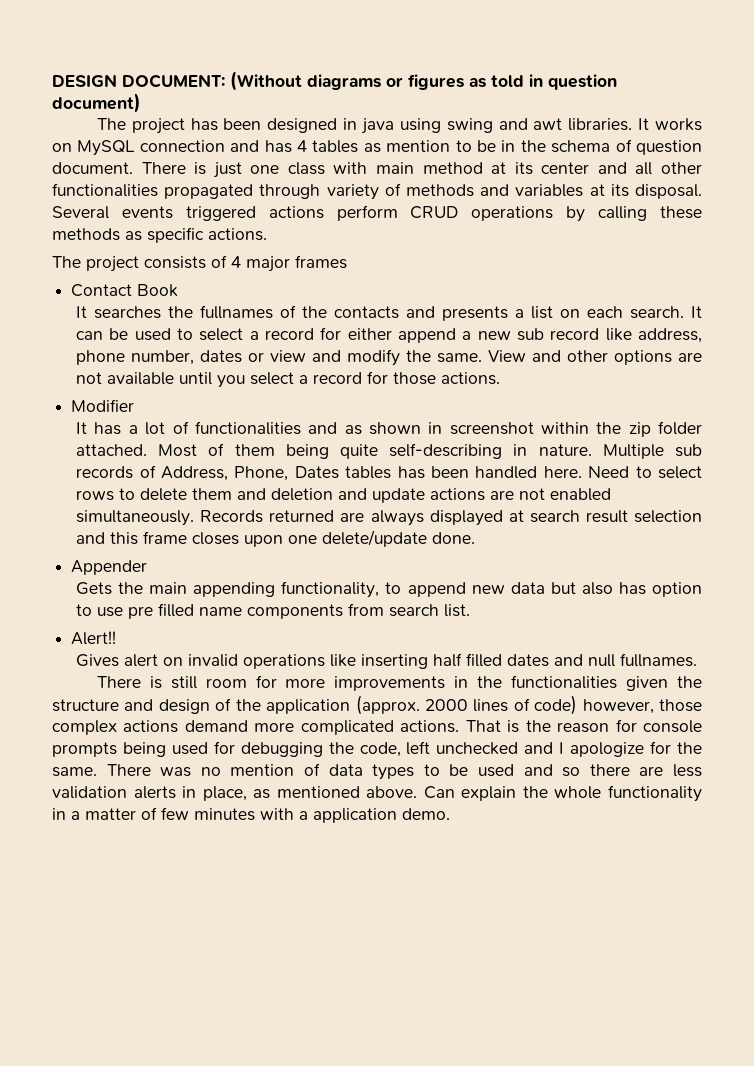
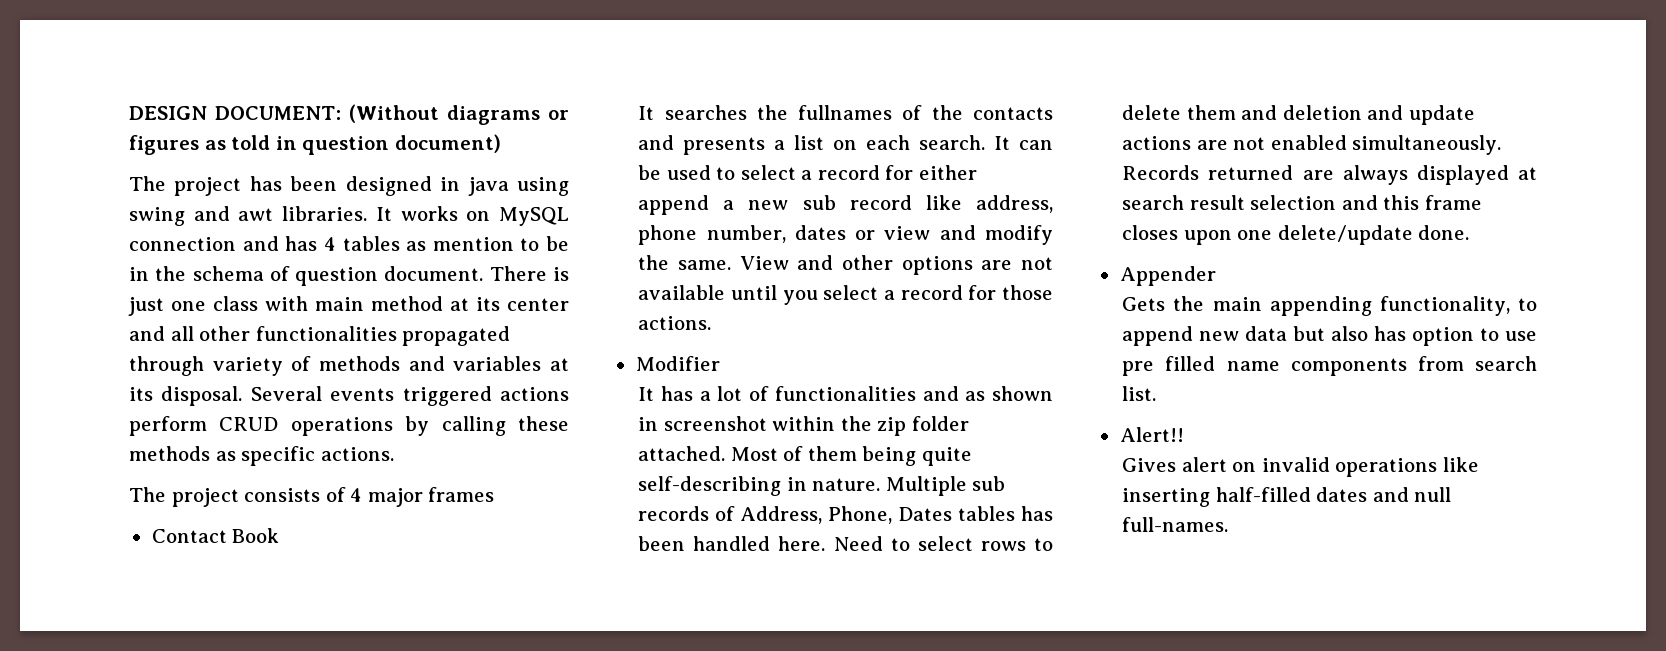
[433,653,503,667] half filled -> [1215,487,1311,502] half-filled
[620,653,698,667] [96,675,703,691] [52,695,702,715] [52,719,702,735] [52,741,702,757] [52,763,703,780] [52,785,702,802] [52,807,450,823] fullnames. // There is still room for more improvements in the functionalities given the structure and design of the application (approx. 2000 lines of code) however, those complex actions demand more complicated actions. That is the reason for console prompts being used for debugging the code, left unchecked and I apologize for the same. There was no mention of data types to be used and so there are less validation alerts in place, as mentioned above. Can explain the whole functionality in a matter of few minutes with a application demo. -> [1122,517,1229,532] full-names.

